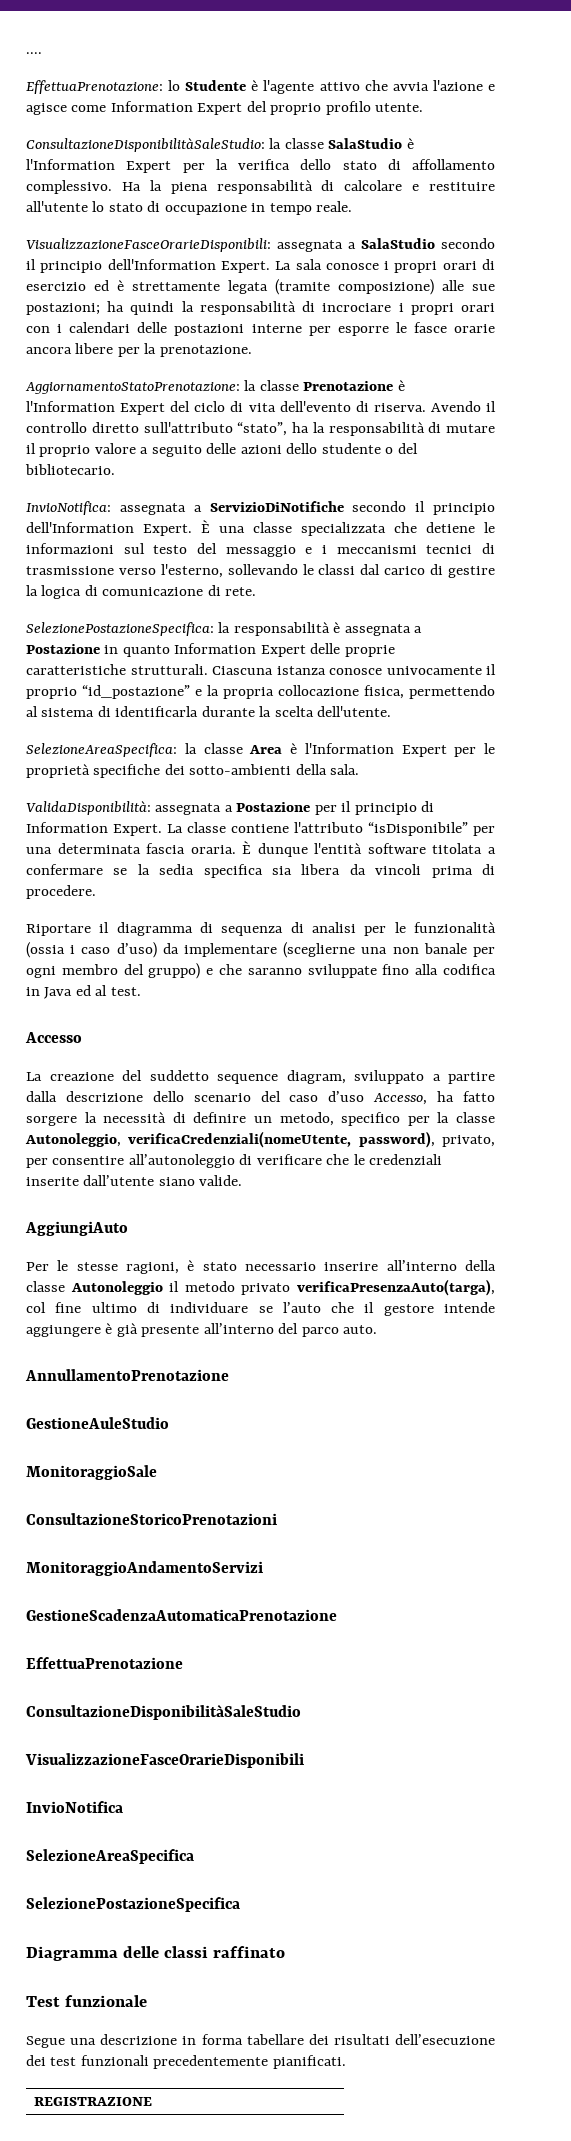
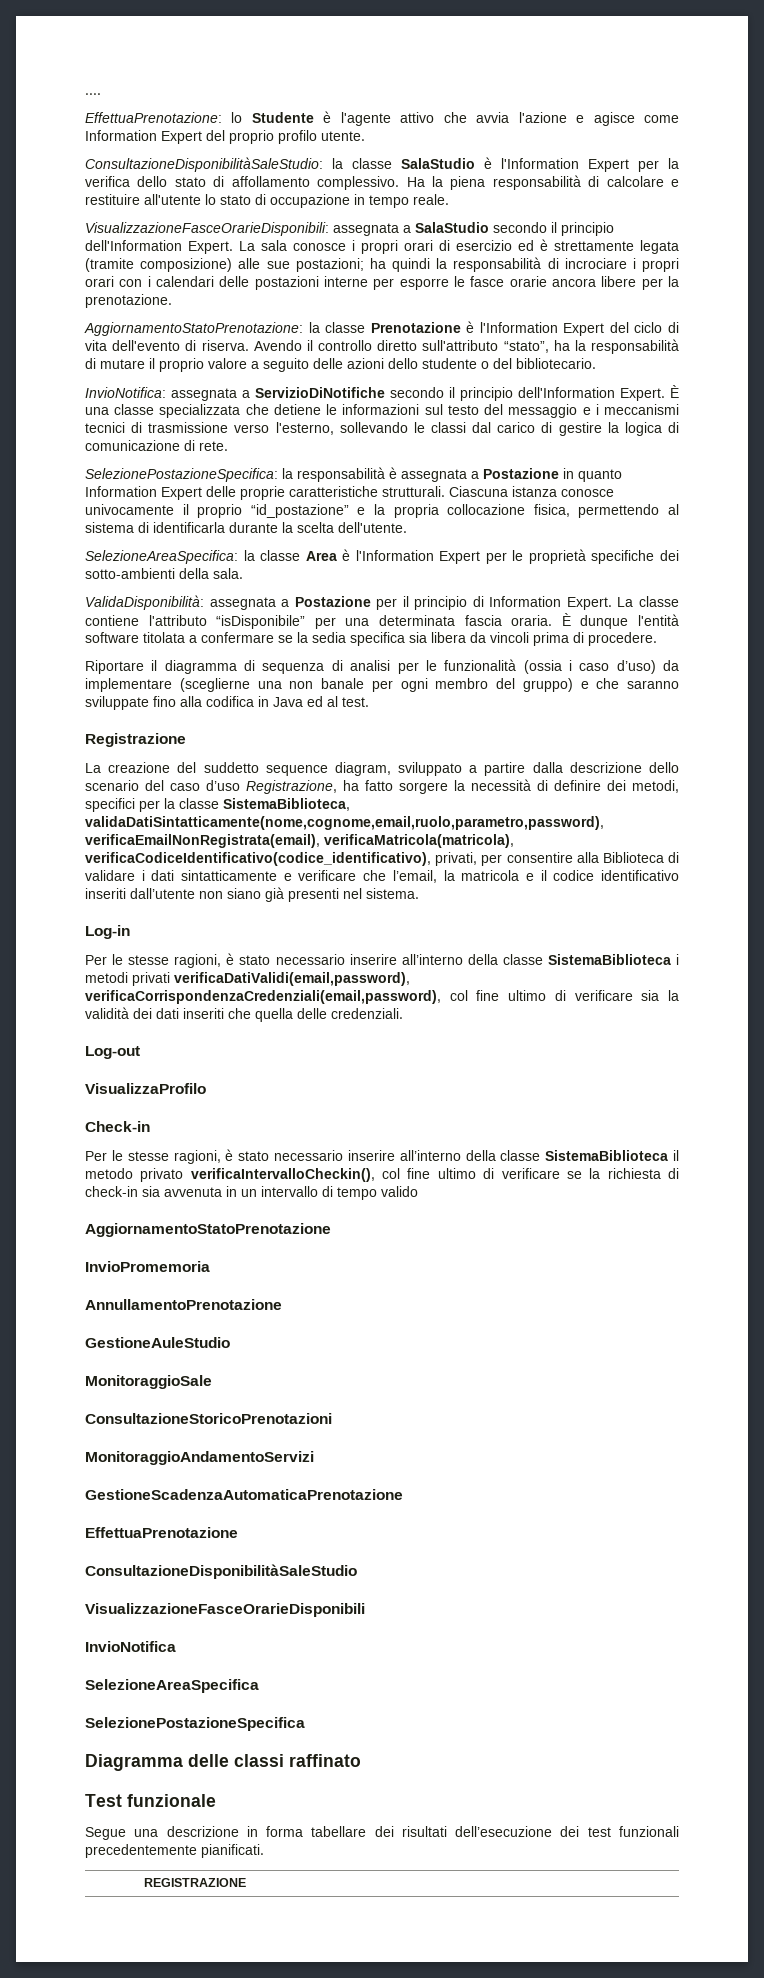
[25,1032,82,1043] Accesso -> [85,733,186,747] Registrazione
[373,1093,428,1105] Accesso, -> [246,780,337,794] Registrazione,
[253,1112,496,1126] [25,1131,495,1148] [26,1154,443,1168] [26,1175,243,1186] [25,1221,128,1236] un metodo, specifico per la classe Autonoleggio, verificaCredenziali(nomeUtente, password), privato, per consentire all’autonoleggio di verificare che le credenziali inserite dall’utente siano valide. // AggiungiAuto -> [607,780,679,793] [85,798,350,812] [85,816,604,830] [85,834,514,848] [85,852,679,866] [85,870,679,883] [85,887,419,902] [85,925,130,939] dei metodi, specifici per la classe SistemaBiblioteca, validaDatiSintatticamente(nome,cognome,email,ruolo,parametro,password), verificaEmailNonRegistrata(email), verificaMatricola(matricola), verificaCodiceIdentificativo(codice_identificativo), privati, per consentire alla Biblioteca di validare i dati sintatticamente e verificare che l’email, la matricola e il codice identificativo inseriti dall’utente non siano già presenti nel sistema. // Log-in
[70,1279,495,1296] [26,1302,496,1316] [26,1323,378,1337] Autonoleggio il metodo privato verificaPresenzaAuto(targa), col fine ultimo di individuare se l’auto che il gestore intende aggiungere è già presente all’interno del parco auto. -> [547,954,679,965] [85,972,410,986] [85,990,679,1004] [85,1007,403,1022] [85,1046,140,1059] [85,1083,206,1094] [85,1121,150,1132] [85,1149,679,1164] [85,1168,680,1182] [85,1186,418,1200] [85,1223,331,1237] [85,1261,210,1272] SistemaBiblioteca i metodi privati verificaDatiValidi(email,password), verificaCorrispondenzaCredenziali(email,password), col fine ultimo di verificare sia la validità dei dati inseriti che quella delle credenziali. // Log-out // VisualizzaProfilo // Check-in // Per le stesse ragioni, è stato necessario inserire all’interno della classe SistemaBiblioteca il metodo privato verificaIntervalloCheckin(), col fine ultimo di verificare se la richiesta di check-in sia avvenuta in un intervallo di tempo valido // AggiornamentoStatoPrenotazione // InvioPromemoria

